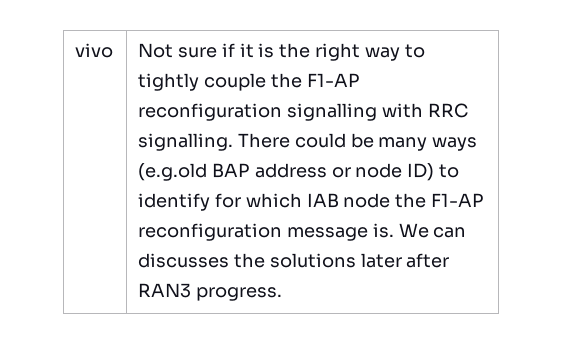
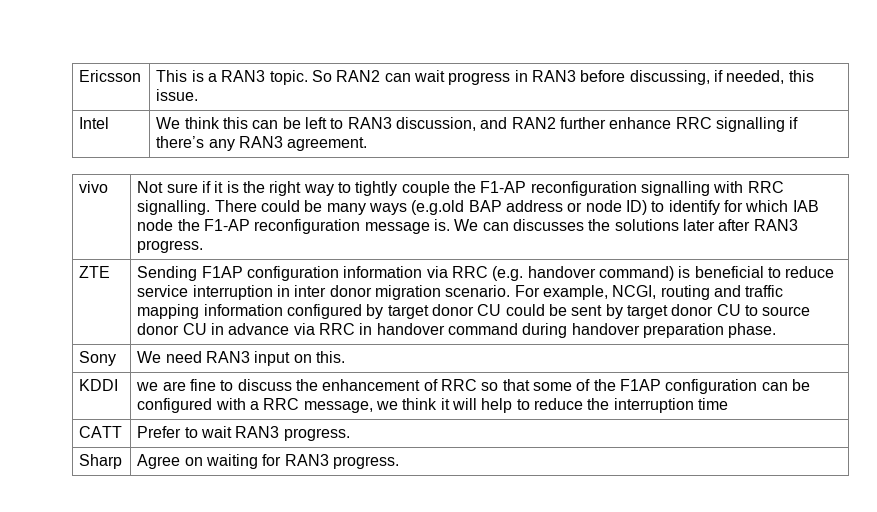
(75, 50) none -> [79,70,142,82] [156,70,814,85] [156,89,199,101] [79,117,110,129] [156,117,799,132] [156,136,368,151] Ericsson | This is a RAN3 topic. So RAN2 can wait progress in RAN3 before discussing, if needed, this issue. // Intel | We think this can be left to RAN3 discussion, and RAN2 further enhance RRC signalling if there’s any RAN3 agreement. //
(282, 294) none -> [79,266,111,278] [137,266,835,281] [137,285,784,300] [137,304,811,319] [137,323,777,338] [79,351,117,366] [137,351,346,366] [79,379,119,391] [136,379,810,394] [137,398,728,413] [79,426,123,438] [137,426,350,441] [79,454,123,469] [137,454,400,469] // ZTE | Sending F1AP configuration information via RRC (e.g. handover command) is beneficial to reduce service interruption in inter donor migration scenario. For example, NCGI, routing and traffic mapping information configured by target donor CU could be sent by target donor CU to source donor CU in advance via RRC in handover command during handover preparation phase. // Sony | We need RAN3 input on this. // KDDI | we are fine to discuss the enhancement of RRC so that some of the F1AP configuration can be configured with a RRC message, we think it will help to reduce the interruption time // CATT | Prefer to wait RAN3 progress. // Sharp | Agree on waiting for RAN3 progress.

